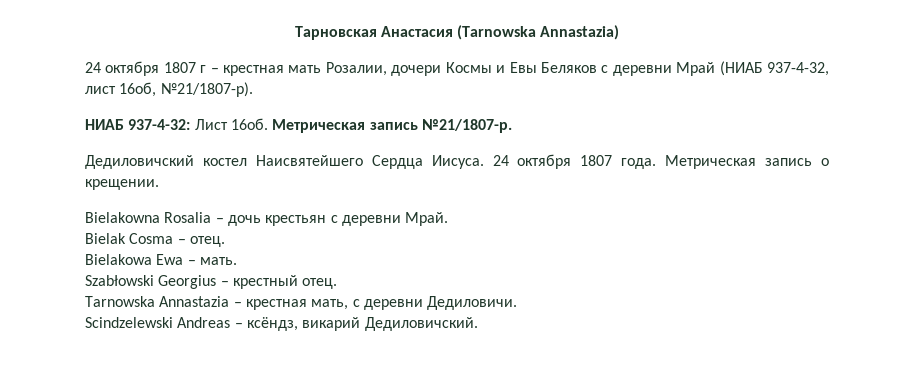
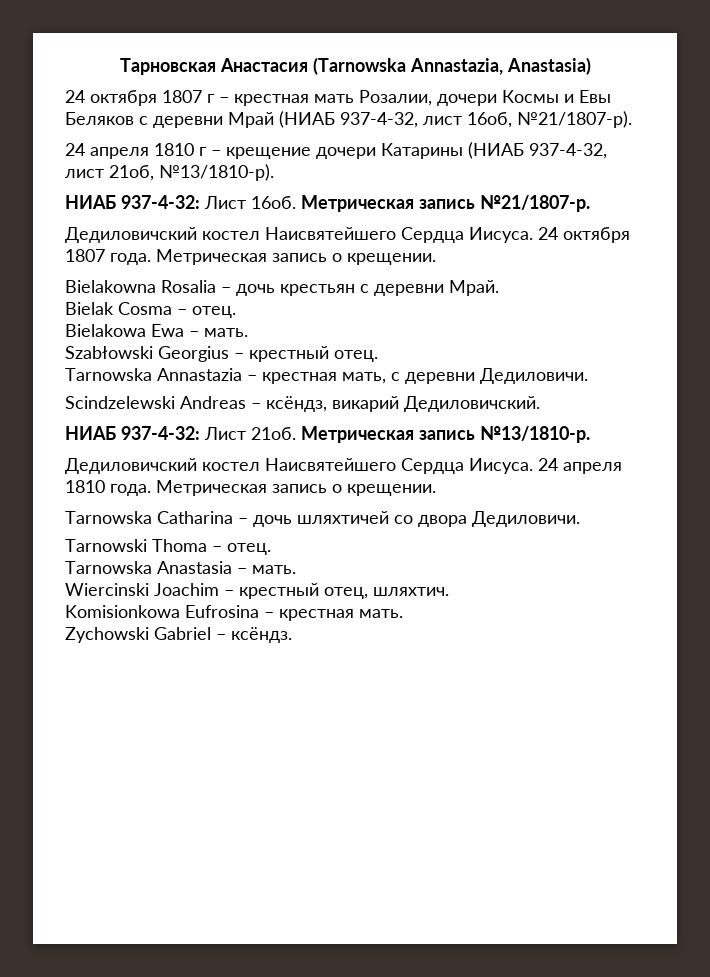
[540,25,620,40] Annastazia) -> [409,57,591,75] Annastazia, Anastasia)
(253, 89) none -> [65,142,607,159] [65,164,274,181] // 24 апреля 1810 г – крещение дочери Катарины (НИАБ 937-4-32, лист 21об, №13/1810-р).
(478, 324) none -> [65,426,590,443] [65,458,622,474] [65,480,436,496] [65,511,580,527] [65,539,271,555] [65,561,296,574] [65,583,449,599] [65,605,403,621] [65,627,292,643] // НИАБ 937-4-32: Лист 21об. Метрическая запись №13/1810-р. // Дедиловичский костел Наисвятейшего Сердца Иисуса. 24 апреля 1810 года. Метрическая запись о крещении. // Tarnowska Catharina – дочь шляхтичей со двора Дедиловичи. // Tarnowski Thoma – отец. // Tarnowska Anastasia – мать. // Wiercinski Joachim – крестный отец, шляхтич. // Komisionkowa Eufrosina – крестная мать. // Zychowski Gabriel – ксёндз.

